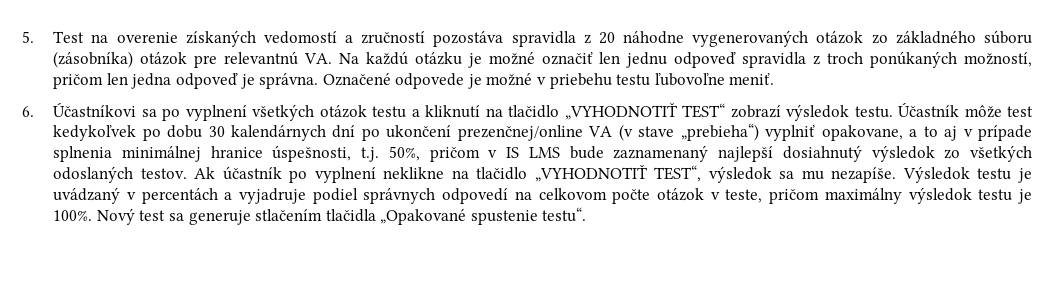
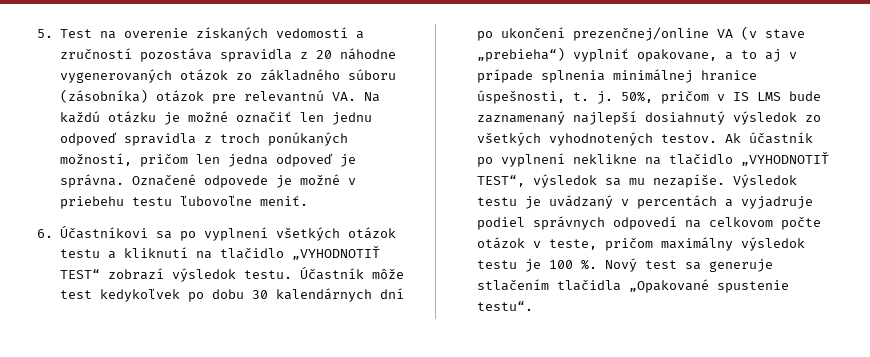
[361,147,380,162] t.j. -> [572,91,613,104] t. j.
[53,166,134,183] odoslaných -> [548,132,653,146] vyhodnotených
[53,210,93,221] 100%. -> [548,259,597,270] 100 %.

